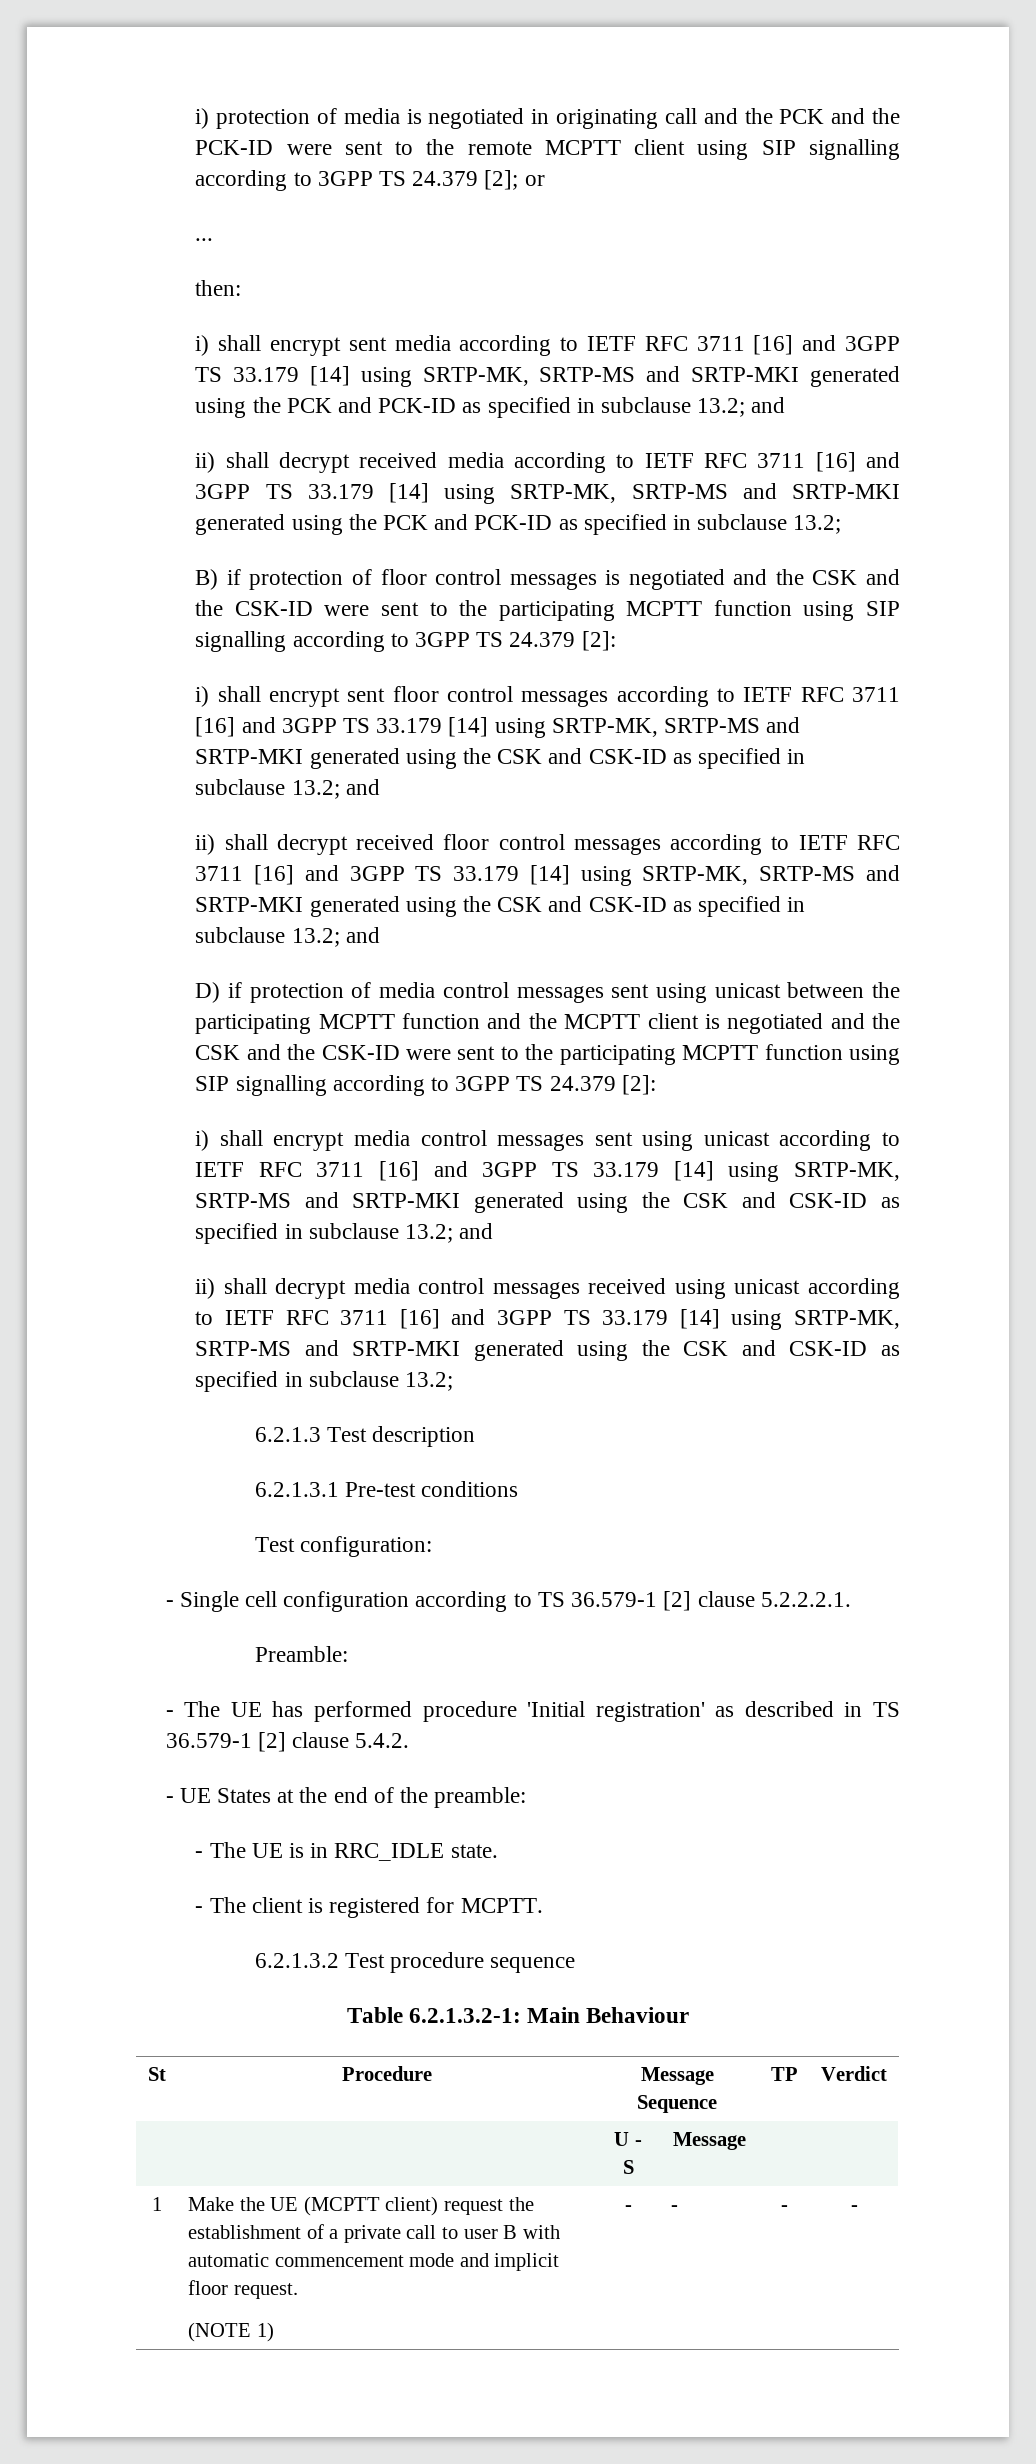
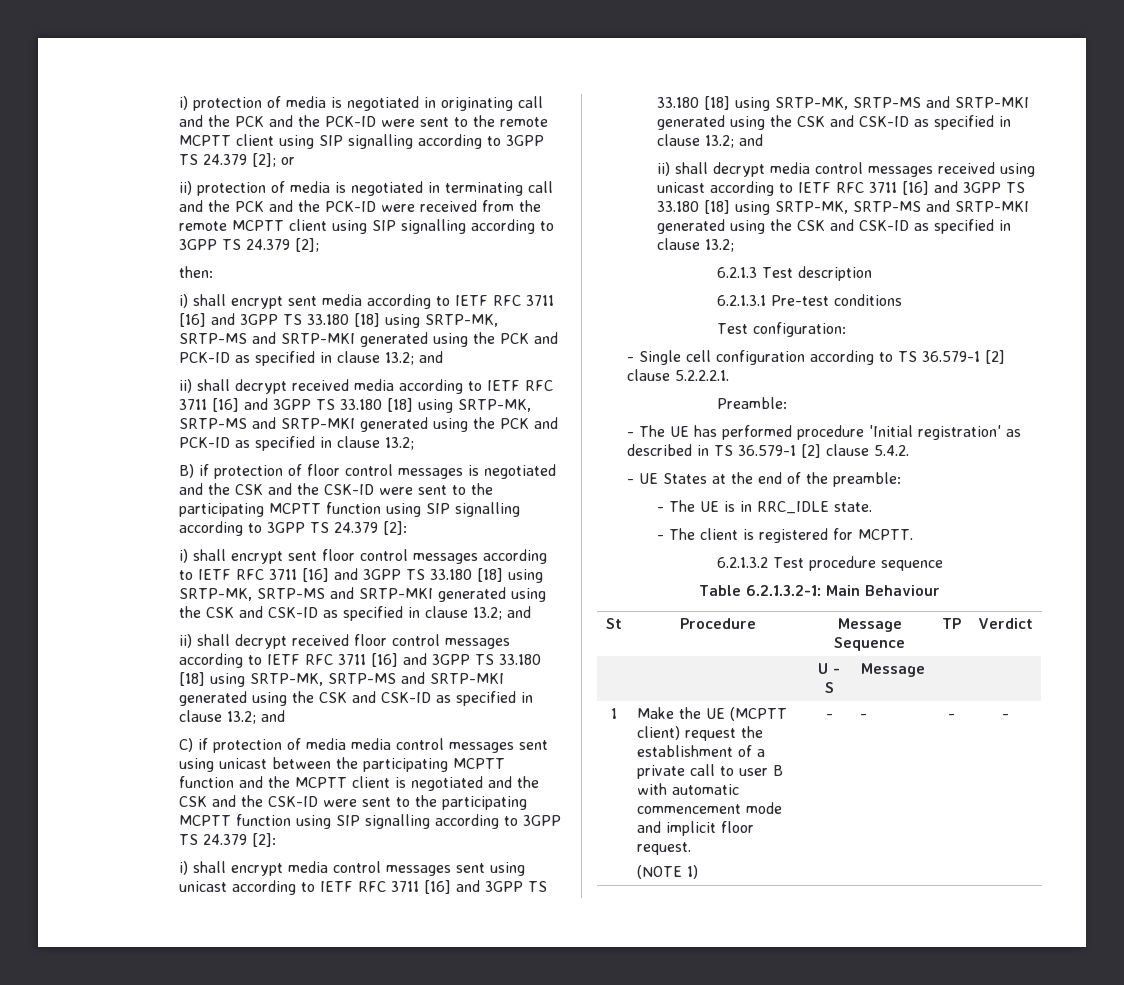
[195,238,214,241] ... -> [179,181,554,196] [179,200,542,212] [179,219,555,234] [179,238,320,252] ii) protection of media is negotiated in terminating call and the PCK and the PCK-ID were received from the remote MCPTT client using SIP signalling according to 3GPP TS 24.379 [2];
[233,366,350,386] 33.179 [14] -> [307,313,381,327] 33.180 [18]
[600,397,691,413] subclause -> [337,351,381,363] clause
[307,483,429,503] 33.179 [14] -> [340,398,414,412] 33.180 [18]
[697,514,788,530] subclause -> [337,436,381,448] clause
[376,717,489,737] 33.179 [14] -> [430,568,504,582] 33.180 [18]
[195,779,286,795] subclause -> [425,606,469,618] clause
[453,865,570,885] 33.179 [14] -> [499,654,542,665] [179,672,206,686] 33.180 [18]
[195,927,380,947] [195,982,221,1003] subclause 13.2; and // D) -> [179,710,286,724] [179,738,194,752] clause 13.2; and // C)
(436, 990) none -> [351,738,392,750] media
[593,1161,714,1181] 33.179 [14] -> [657,96,731,110] 33.180 [18]
[308,1223,399,1239] subclause -> [657,134,701,146] clause
[602,1309,720,1329] 33.179 [14] -> [657,200,731,214] 33.180 [18]
[308,1371,399,1387] subclause -> [657,238,701,250] clause

